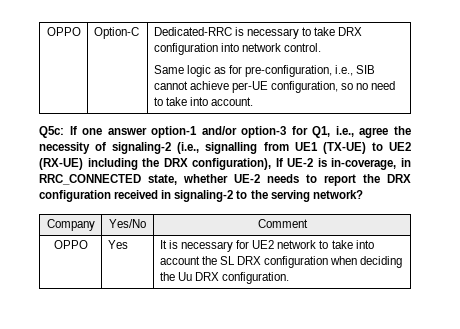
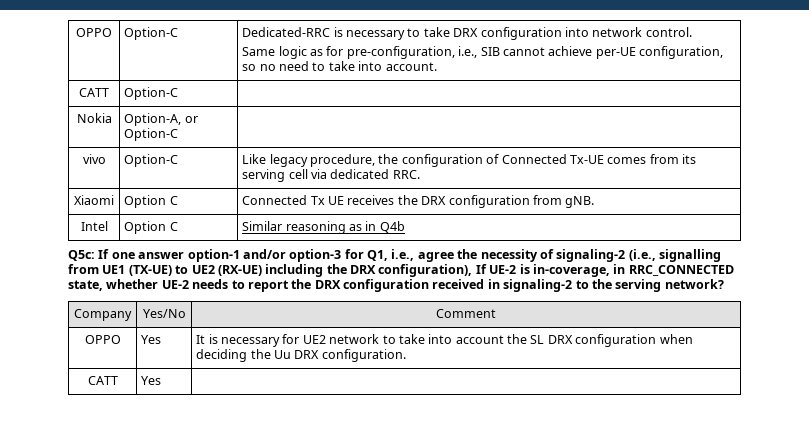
(254, 101) none -> [79,88,109,97] [124,87,179,100] [76,113,112,123] [124,113,198,126] [124,128,179,141] [82,154,106,164] [124,154,179,167] [242,154,697,167] [242,169,420,182] [74,195,114,205] [124,195,178,208] [242,195,595,208] [80,221,108,231] [124,221,178,234] [242,221,405,234] // CATT | Option-C | // Nokia | Option-A, or Option-C | // vivo | Option-C | Like legacy procedure, the configuration of Connected Tx-UE comes from its serving cell via dedicated RRC. // Xiaomi | Option C | Connected Tx UE receives the DRX configuration from gNB. // Intel | Option C | Similar reasoning as in Q4b
(290, 278) none -> [87,376,118,385] [141,376,162,385] // CATT | Yes |

